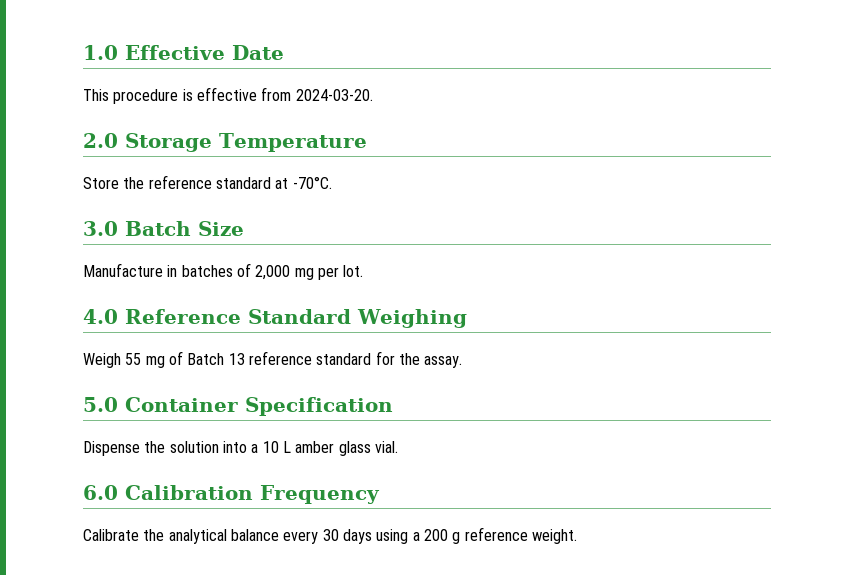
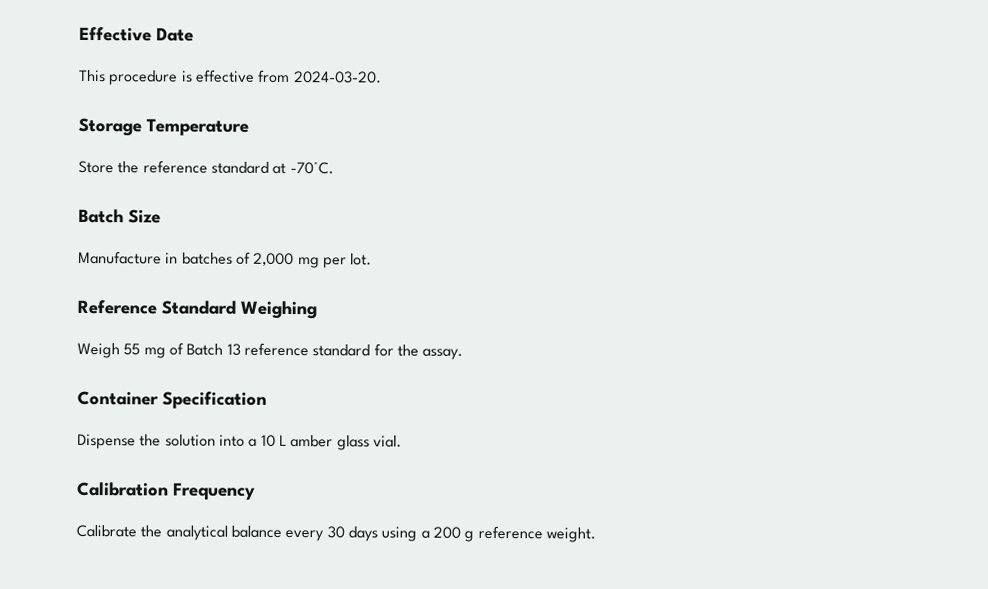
[83,45,118,60] 1.0 -> (79, 34) none
[83,133,118,148] 2.0 -> (382, 77) none
[83,221,118,236] 3.0 -> (334, 168) none
[83,309,118,324] 4.0 -> (373, 259) none
[83,397,118,412] 5.0 -> (464, 354) none
[83,485,118,500] 6.0 -> (402, 441) none

